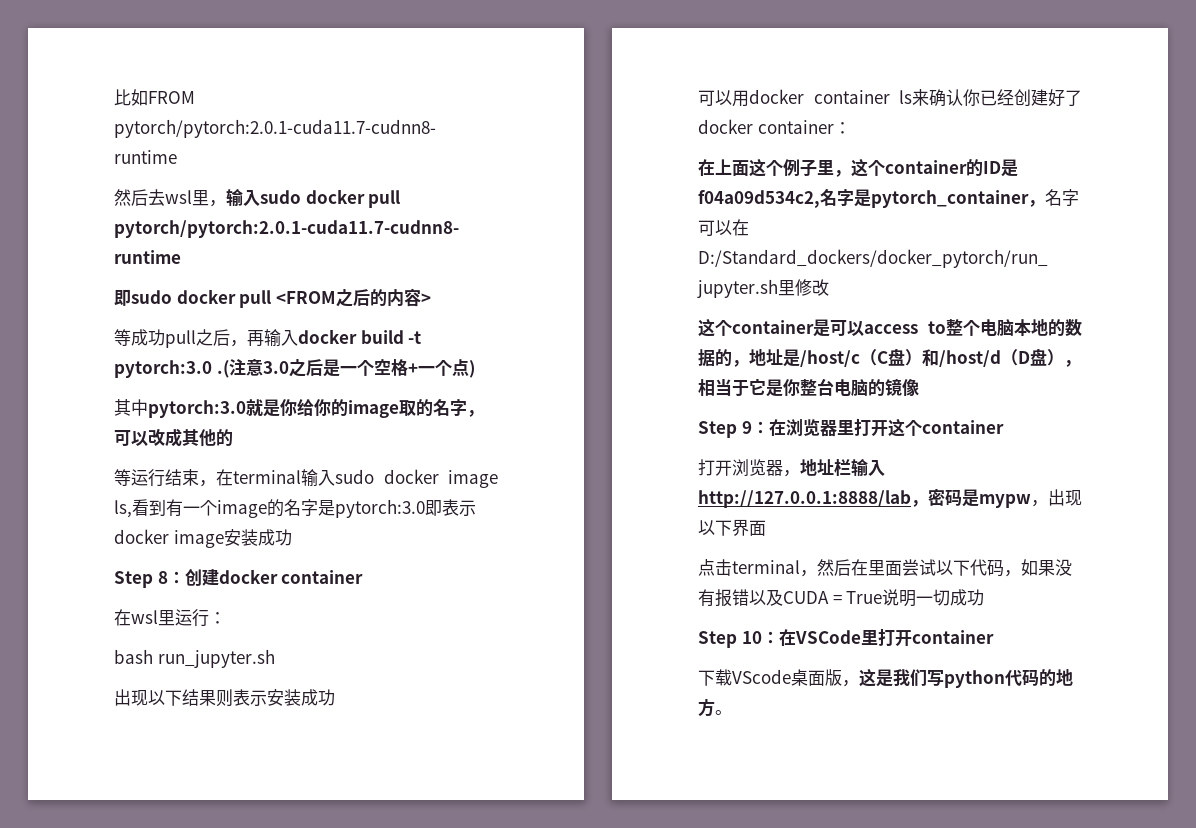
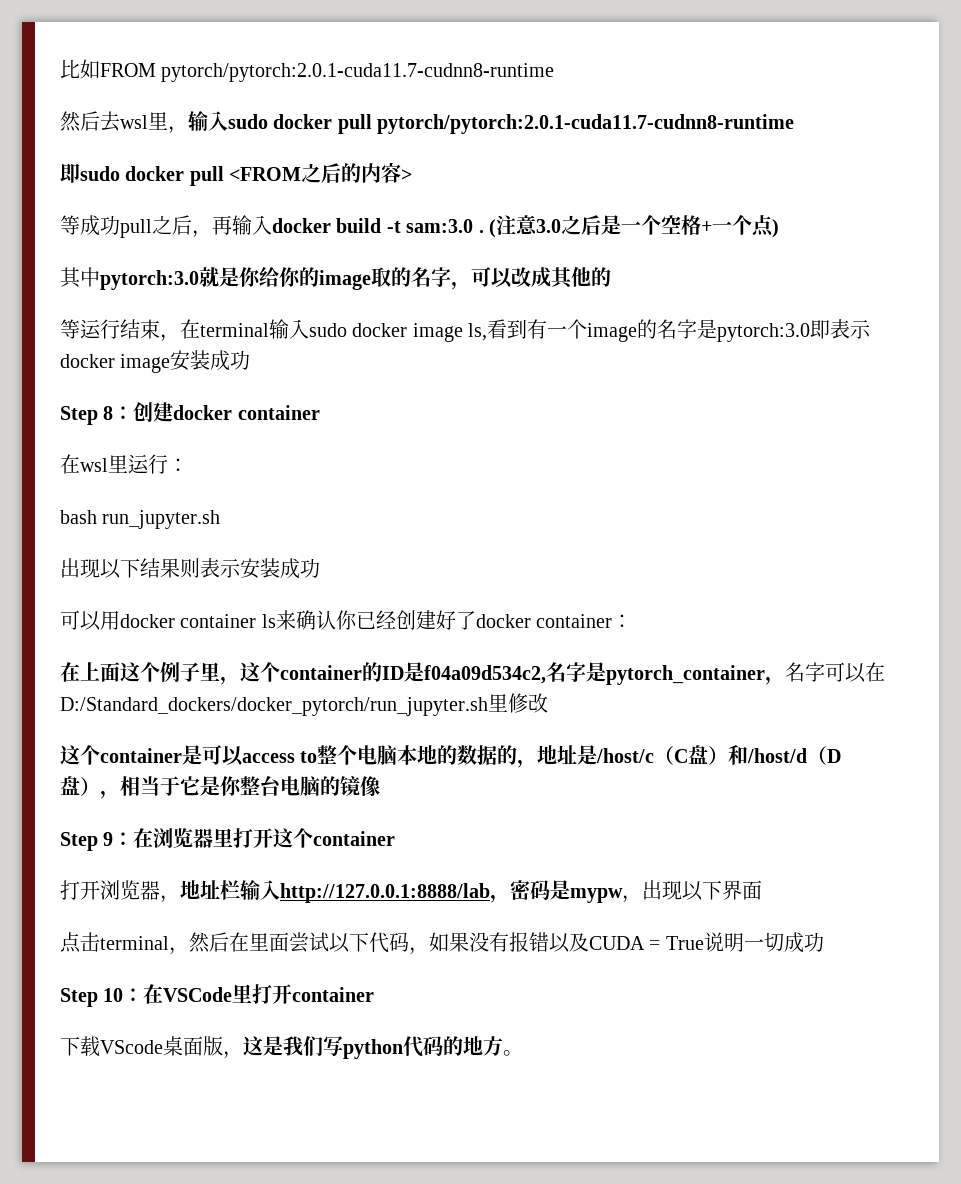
[114,360,229,378] pytorch:3.0 .( -> [406,219,496,238] sam:3.0 . (

